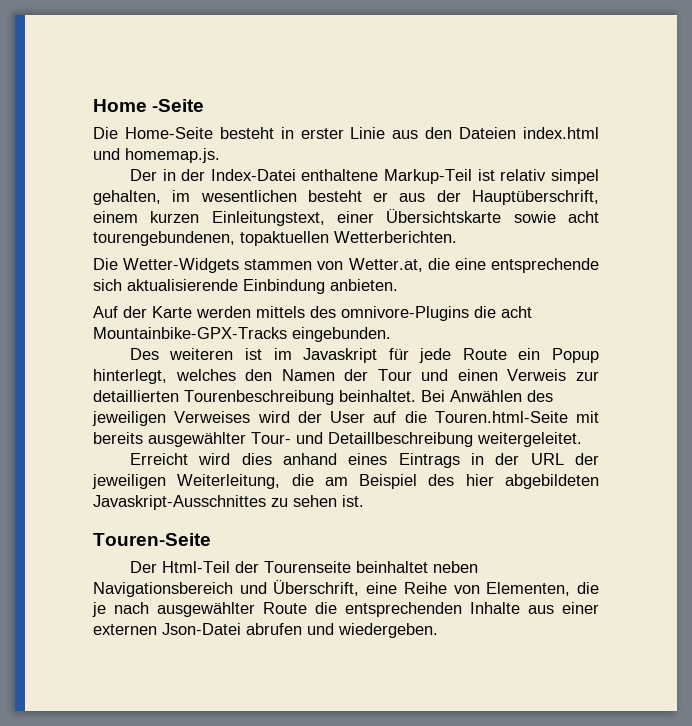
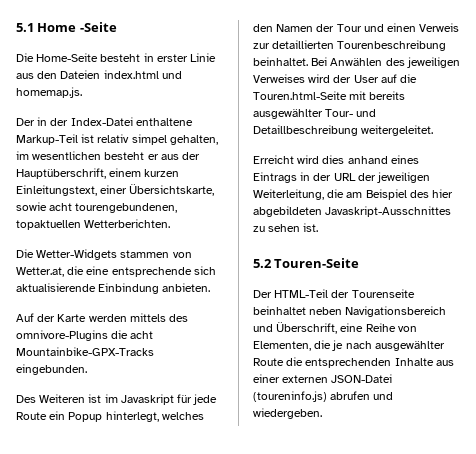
(93, 105) none -> [16,23,34,32] 5.1
[386,209,502,223] Übersichtskarte -> [129,184,215,196] Übersichtskarte,
[169,348,234,360] weiteren -> [39,394,86,403] Weiteren
(364, 501) none -> [253,259,272,268] 5.2
[161,561,230,573] Html-Teil -> [274,289,329,298] HTML-Teil
[162,623,241,635] Json-Datei -> [331,374,393,383] [253,391,327,402] JSON-Datei (toureninfo.js)

